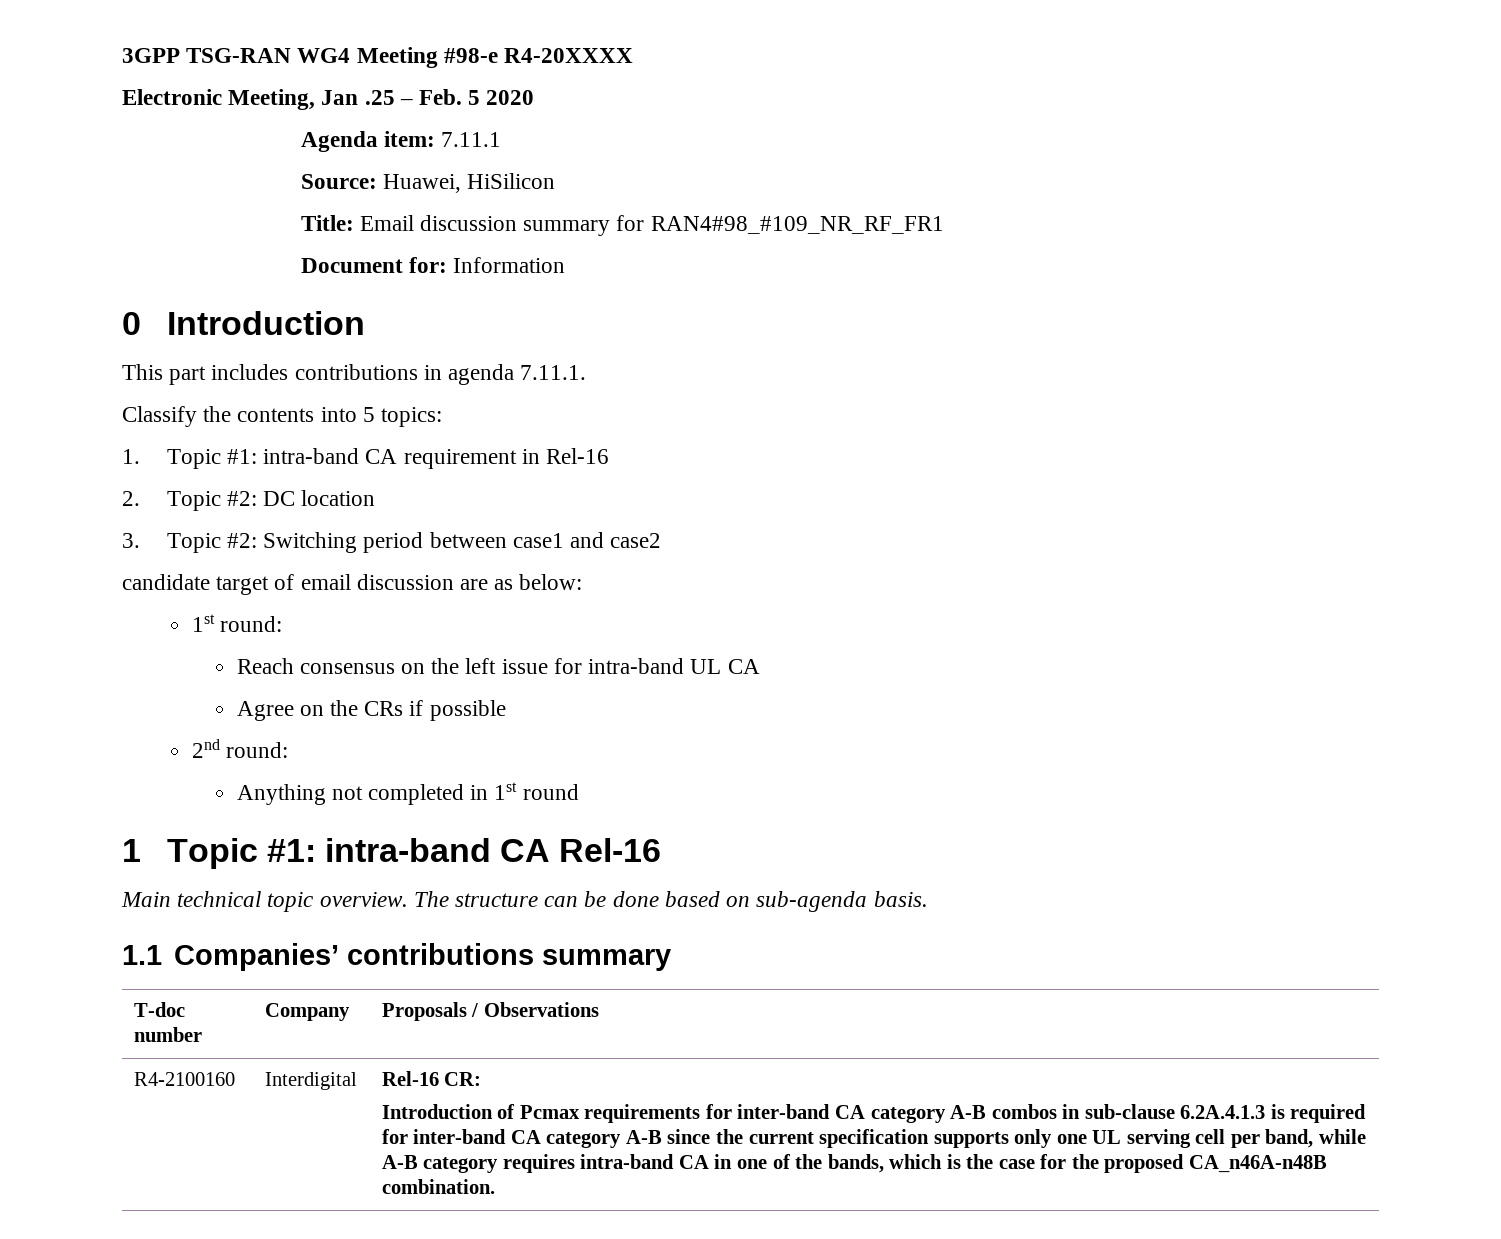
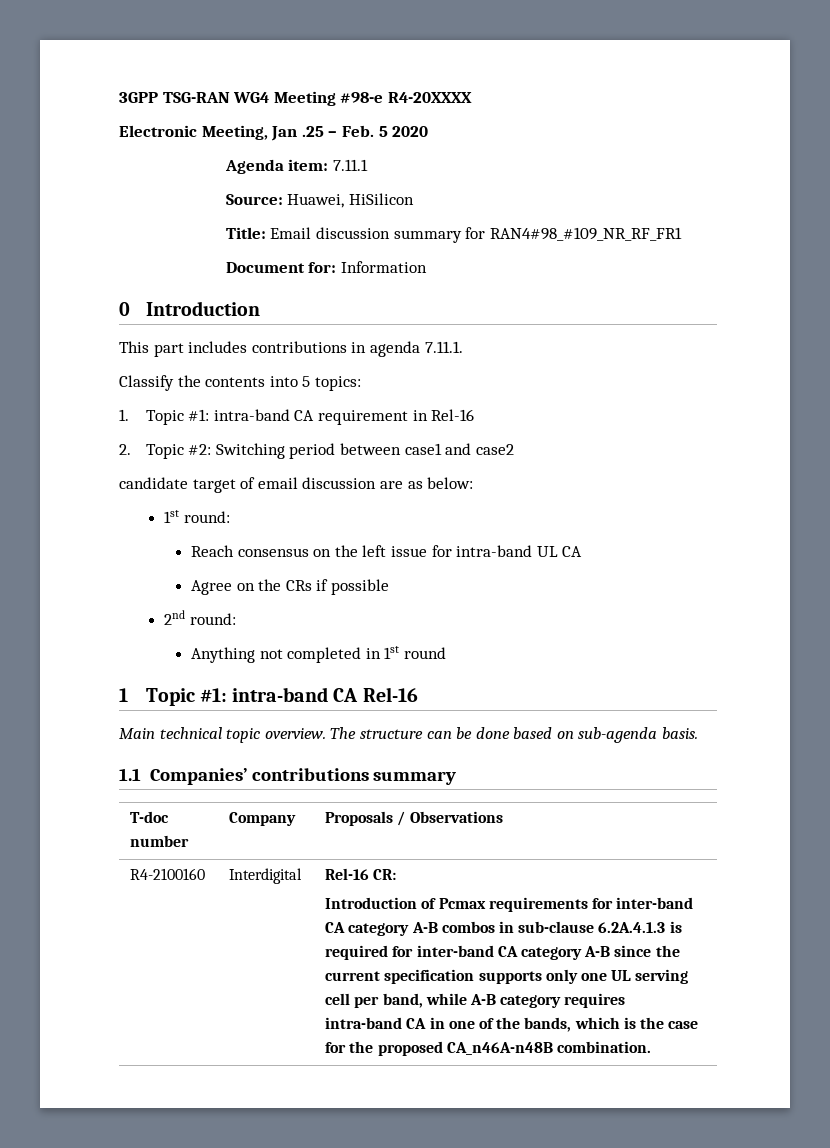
[263,490,376,506] [122,533,257,553] DC location // 3. Topic #2: -> (212, 449) none

